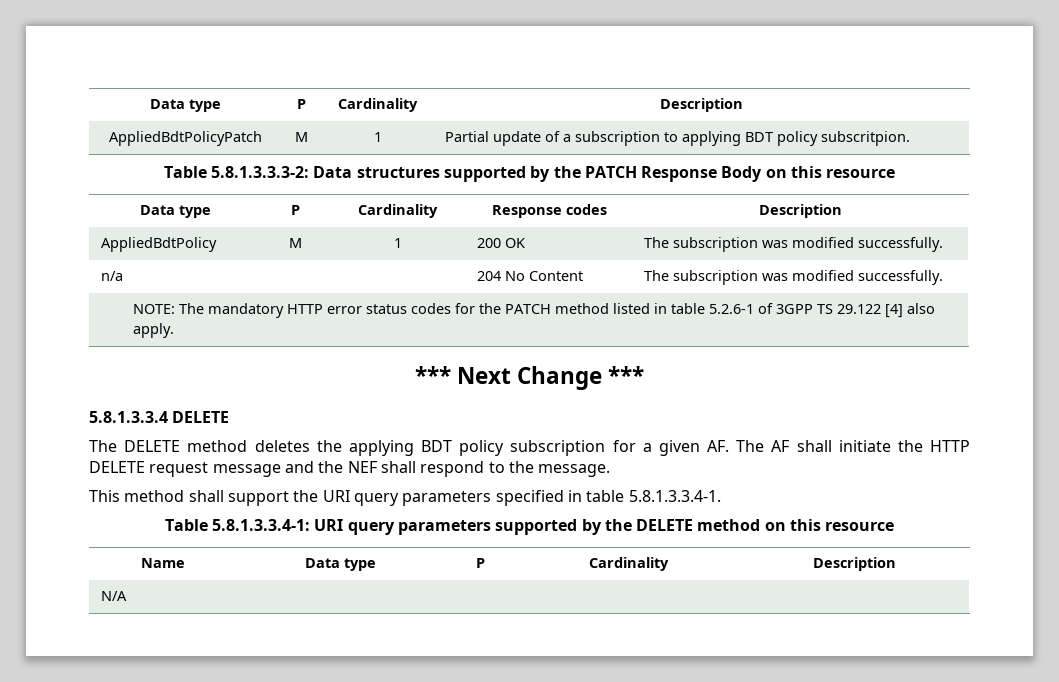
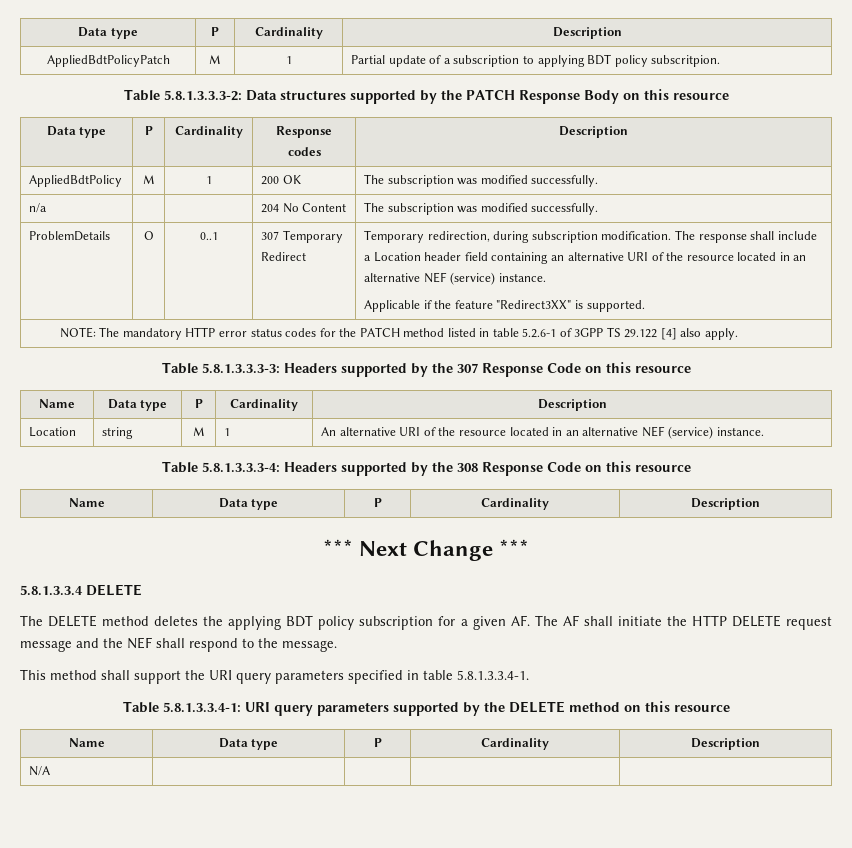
(944, 277) none -> [29,231,111,241] [143,231,154,240] [199,232,218,240] [261,230,343,243] [261,252,307,261] [364,230,817,243] [364,252,807,264] [364,272,546,285] [364,300,645,312] // ProblemDetails | O | 0..1 | 307 Temporary Redirect | Temporary redirection, during subscription modification. The response shall include a Location header field containing an alternative URI of the resource located in an alternative NEF (service) instance. // Applicable if the feature "Redirect3XX" is supported.
(174, 330) none -> [161,362,691,377] [39,399,75,408] [107,399,168,411] [194,399,203,408] [230,399,298,411] [537,399,607,411] [29,427,77,437] [102,427,134,439] [192,427,205,436] [224,428,231,436] [321,426,764,439] [161,461,691,476] [68,498,105,507] [218,498,279,510] [373,498,382,507] [481,498,549,510] [691,498,760,510] // Table 5.8.1.3.3.3-3: Headers supported by the 307 Response Code on this resource // Name | Data type | P | Cardinality | Description // Location | string | M | 1 | An alternative URI of the resource located in an alternative NEF (service) instance. // Table 5.8.1.3.3.3-4: Headers supported by the 308 Response Code on this resource // Name | Data type | P | Cardinality | Description

